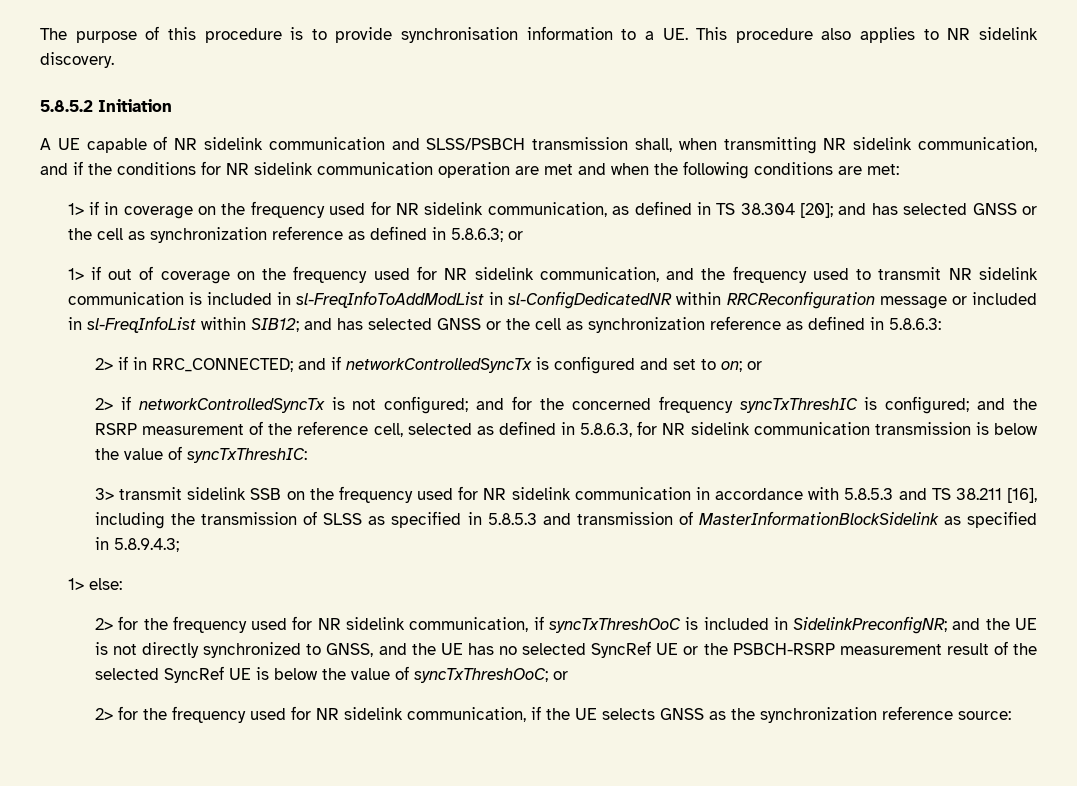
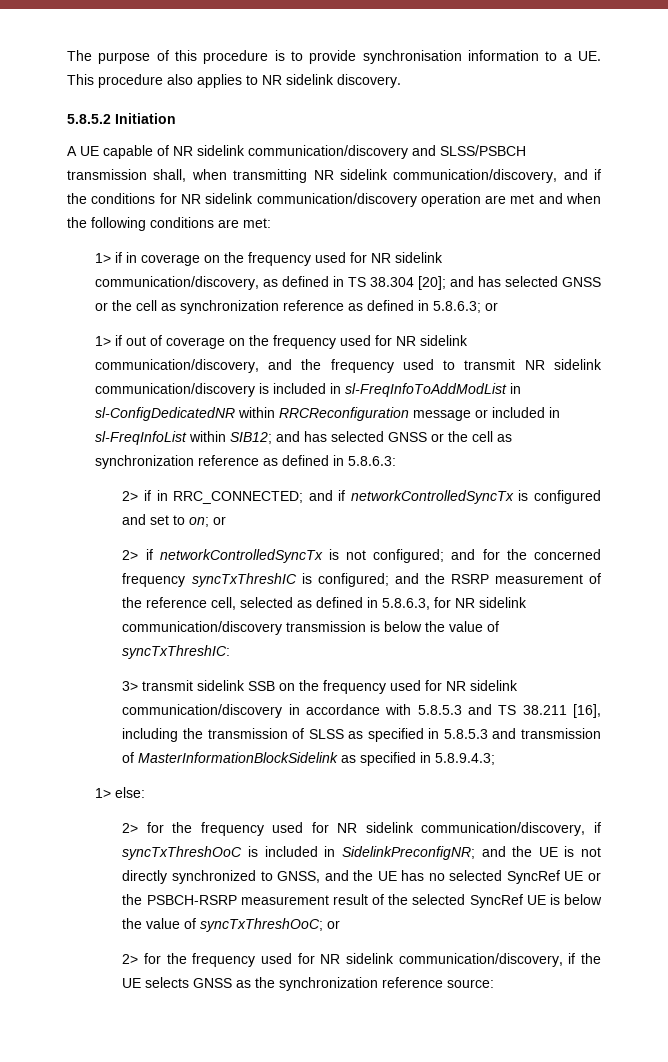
[268,137,385,150] communication -> [248,145,408,159] communication/discovery
[917,137,1037,152] communication, -> [393,169,558,183] communication/discovery,
[317,162,433,175] communication -> [256,193,417,207] communication/discovery
[487,202,607,217] communication, -> [94,276,259,290] communication/discovery,
[539,267,659,282] communication, -> [94,359,259,373] communication/discovery,
[67,292,184,305] communication -> [94,383,255,397] communication/discovery
[753,422,870,435] communication -> [122,621,283,635] communication/discovery
[574,487,691,500] communication -> [122,704,283,718] communication/discovery
[409,617,529,632] communication, -> [421,822,586,836] communication/discovery,
[406,707,526,722] communication, -> [398,953,563,967] communication/discovery,

